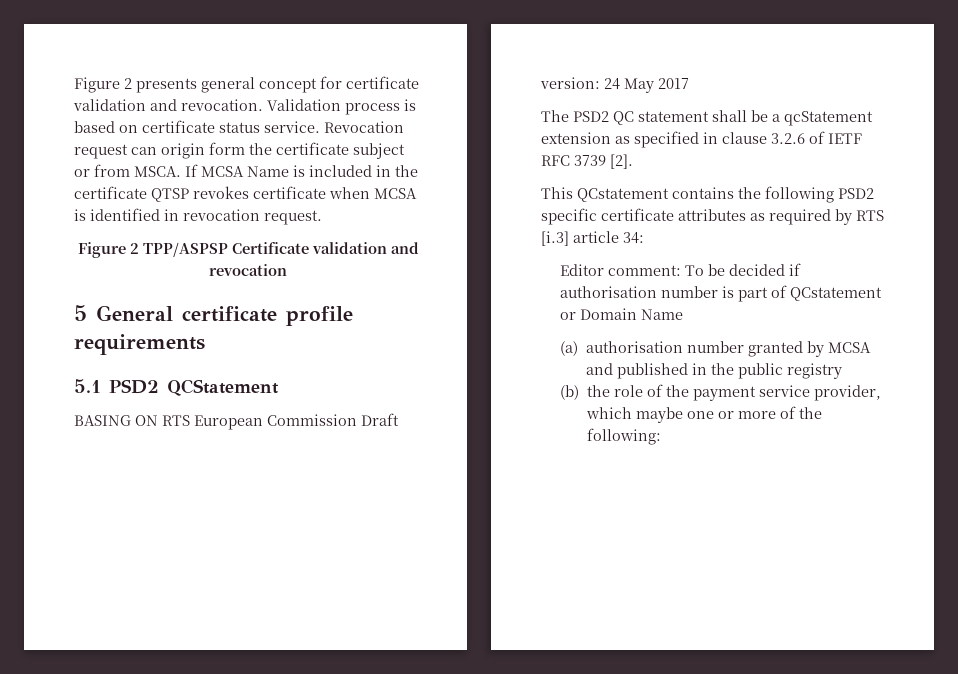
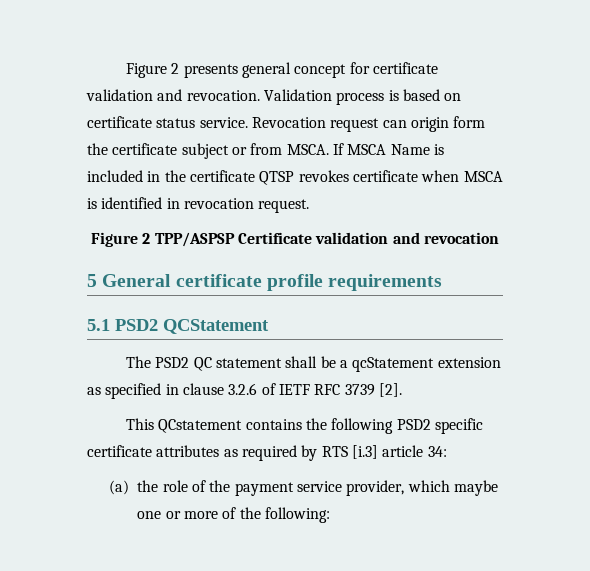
[201,166,244,177] MCSA -> [347,144,387,155] MSCA
[374,188,417,199] MCSA -> [463,171,503,182] MSCA
[74,413,399,430] [540,77,689,93] // BASING ON RTS European Commission Draft version: 24 May 2017 -> (269, 326) none
[560,263,802,276] [560,285,883,302] [560,308,684,320] [560,341,871,357] [585,363,842,379] [560,385,580,400] Editor comment: To be decided if authorisation number is part of QCstatement or Domain Name // (a) authorisation number granted by MCSA and published in the public registry // (b) -> [109,480,130,495] (a)

